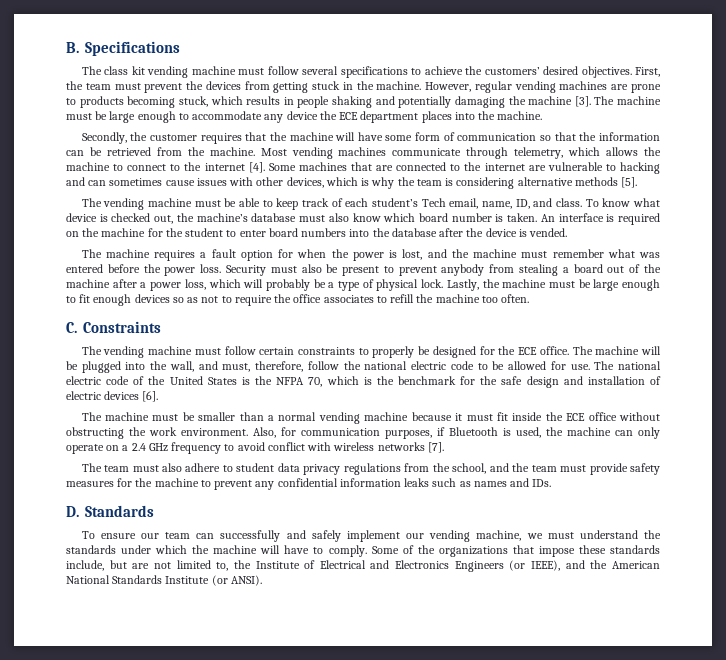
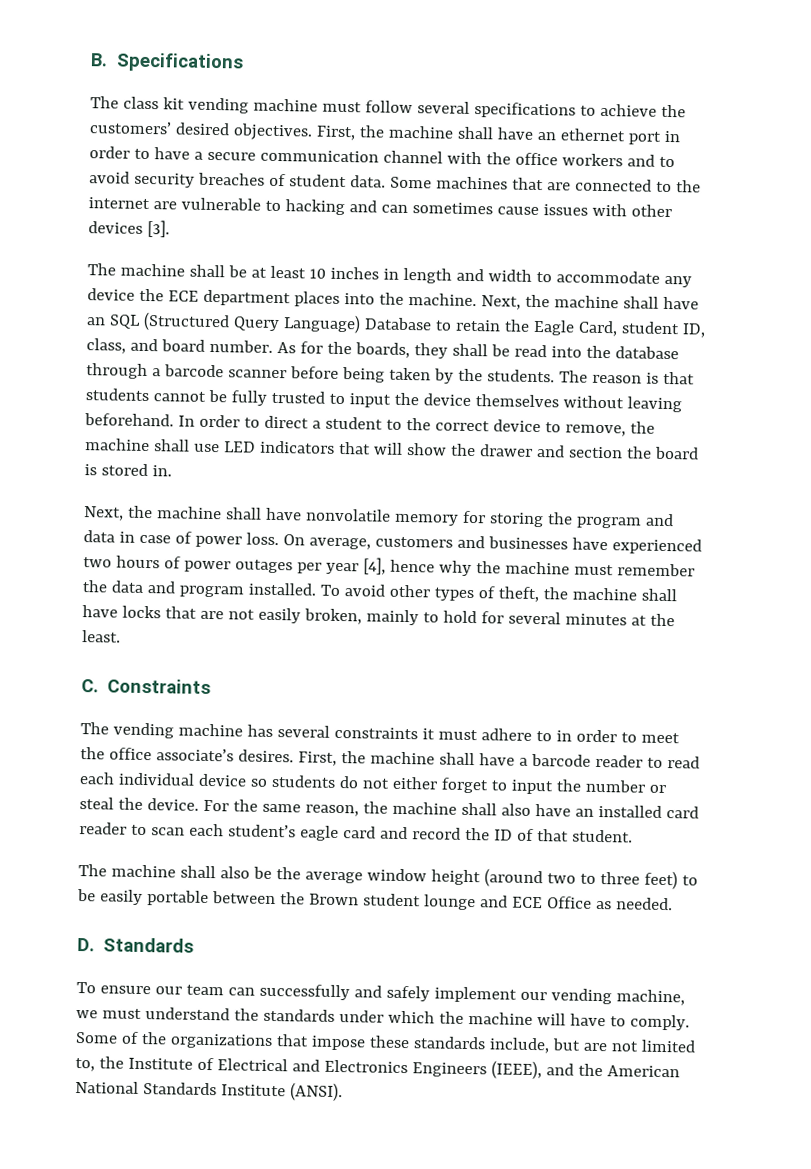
[85,81,661,93] [66,96,661,108] [66,111,543,123] [81,132,660,144] [66,147,662,159] [66,162,265,173] team must prevent the devices from getting stuck in the machine. However, regular vending machines are prone to products becoming stuck, which results in people shaking and potentially damaging the machine [3]. The machine must be large enough to accommodate any device the ECE department places into the machine. // Secondly, the customer requires that the machine will have some form of communication so that the information can be retrieved from the machine. Most vending machines communicate through telemetry, which allows the machine to connect to the internet [4]. -> [387,125,680,145] [89,146,675,168] [89,171,386,188] machine shall have an ethernet port in order to have a secure communication channel with the office workers and to avoid security breaches of student data.
[286,177,638,189] [81,198,660,210] [66,213,660,225] [66,228,568,237] [81,249,661,261] [66,264,661,276] [66,279,660,291] [66,294,530,306] devices, which is why the team is considering alternative methods [5]. // The vending machine must be able to keep track of each student’s Tech email, name, ID, and class. To know what device is checked out, the machine’s database must also know which board number is taken. An interface is required on the machine for the student to enter board numbers into the database after the device is vended. // The machine requires a fault option for when the power is lost, and the machine must remember what was entered before the power loss. Security must also be present to prevent anybody from stealing a board out of the machine after a power loss, which will probably be a type of physical lock. Lastly, the machine must be large enough to fit enough devices so as not to require the office associates to refill the machine too often. -> [88,219,170,238] [87,263,692,288] [87,288,699,310] [86,311,706,338] [86,338,679,360] [86,363,695,385] [85,388,682,413] [84,413,655,437] [85,438,699,460] [84,463,172,477] [83,505,674,529] [83,530,702,555] [83,555,695,577] [82,580,677,603] [82,605,675,627] [82,630,121,643] devices [3]. // The machine shall be at least 10 inches in length and width to accommodate any device the ECE department places into the machine. Next, the machine shall have an SQL (Structured Query Language) Database to retain the Eagle Card, student ID, class, and board number. As for the boards, they shall be read into the database through a barcode scanner before being taken by the students. The reason is that students cannot be fully trusted to input the device themselves without leaving beforehand. In order to direct a student to the correct device to remove, the machine shall use LED indicators that will show the drawer and section the board is stored in. // Next, the machine shall have nonvolatile memory for storing the program and data in case of power loss. On average, customers and businesses have experienced two hours of power outages per year [4], hence why the machine must remember the data and program installed. To avoid other types of theft, the machine shall have locks that are not easily broken, mainly to hold for several minutes at the least.
[194,346,661,358] [66,361,661,373] [66,376,661,388] [66,391,159,402] [81,412,661,424] [66,427,660,439] [66,442,444,454] [81,463,660,475] [66,478,552,490] must follow certain constraints to properly be designed for the ECE office. The machine will be plugged into the wall, and must, therefore, follow the national electric code to be allowed for use. The national electric code of the United States is the NFPA 70, which is the benchmark for the safe design and installation of electric devices [6]. // The machine must be smaller than a normal vending machine because it must fit inside the ECE office without obstructing the work environment. Also, for communication purposes, if Bluetooth is used, the machine can only operate on a 2.4 GHz frequency to avoid conflict with wireless networks [7]. // The team must also adhere to student data privacy regulations from the school, and the team must provide safety measures for the machine to prevent any confidential information leaks such as names and IDs. -> [246,724,680,744] [80,747,700,769] [79,772,666,795] [79,797,699,819] [79,822,633,843] [78,864,698,890] [77,888,673,911] has several constraints it must adhere to in order to meet the office associate’s desires. First, the machine shall have a barcode reader to read each individual device so students do not either forget to input the number or steal the device. For the same reason, the machine shall also have an installed card reader to scan each student’s eagle card and record the ID of that student. // The machine shall also be the average window height (around two to three feet) to be easily portable between the Brown student lounge and ECE Office as needed.
[509,560,561,571] (or IEEE), -> [490,1060,542,1080] (IEEE),
[211,575,262,586] (or ANSI). -> [289,1082,343,1102] (ANSI).

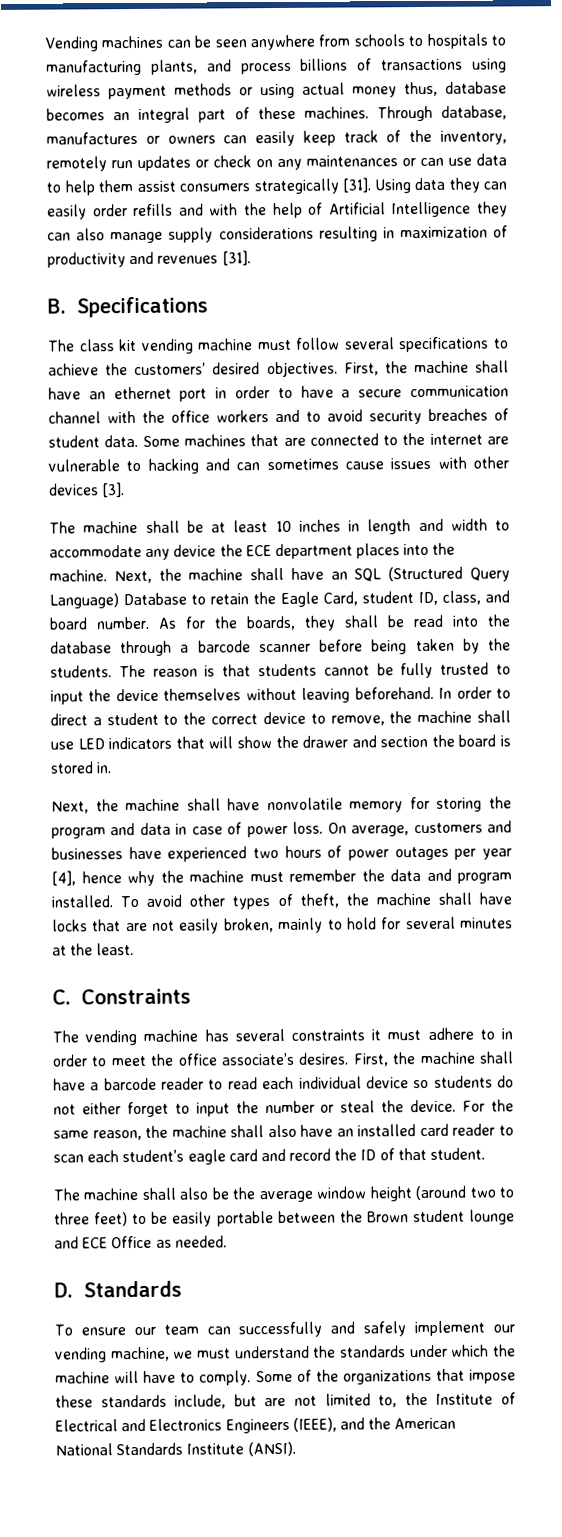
(90, 60) none -> [45,33,506,52] [46,58,507,76] [46,81,507,100] [46,105,507,123] [46,129,507,147] [46,153,507,172] [46,177,507,196] [47,201,509,220] [47,225,508,244] [47,250,251,268] Vending machines can be seen anywhere from schools to hospitals to manufacturing plants, and process billions of transactions using wireless payment methods or using actual money thus, database becomes an integral part of these machines. Through database, manufactures or owners can easily keep track of the inventory, remotely run updates or check on any maintenances or can use data to help them assist consumers strategically [31]. Using data they can easily order refills and with the help of Artificial Intelligence they can also manage supply considerations resulting in maximization of productivity and revenues [31]. //

